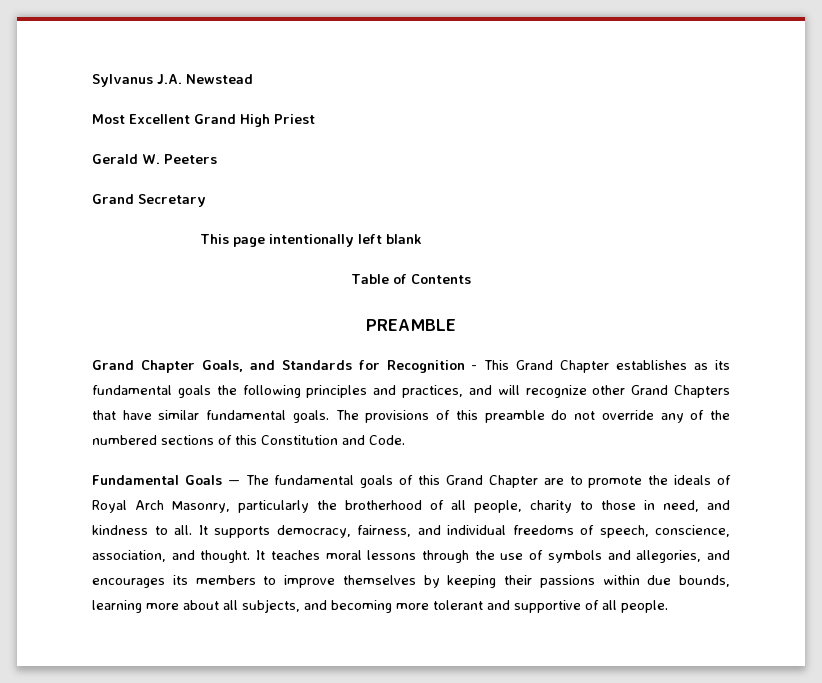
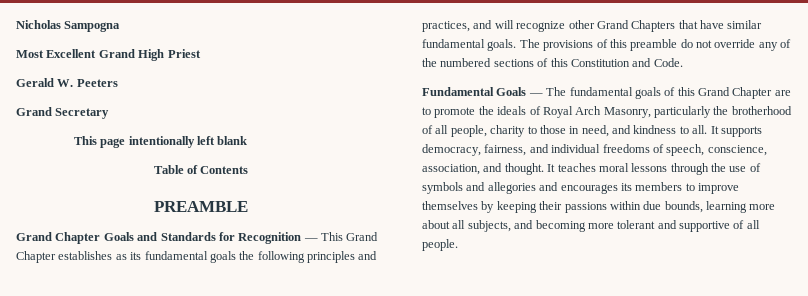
[92,74,253,87] Sylvanus J.A. Newstead -> [16,20,121,32] Nicholas Sampogna
[201,360,243,372] Goals, -> [103,232,134,241] Goals
[471,365,478,370] - -> [303,238,318,241] —
[636,550,702,563] allegories, -> [487,182,536,194] allegories

